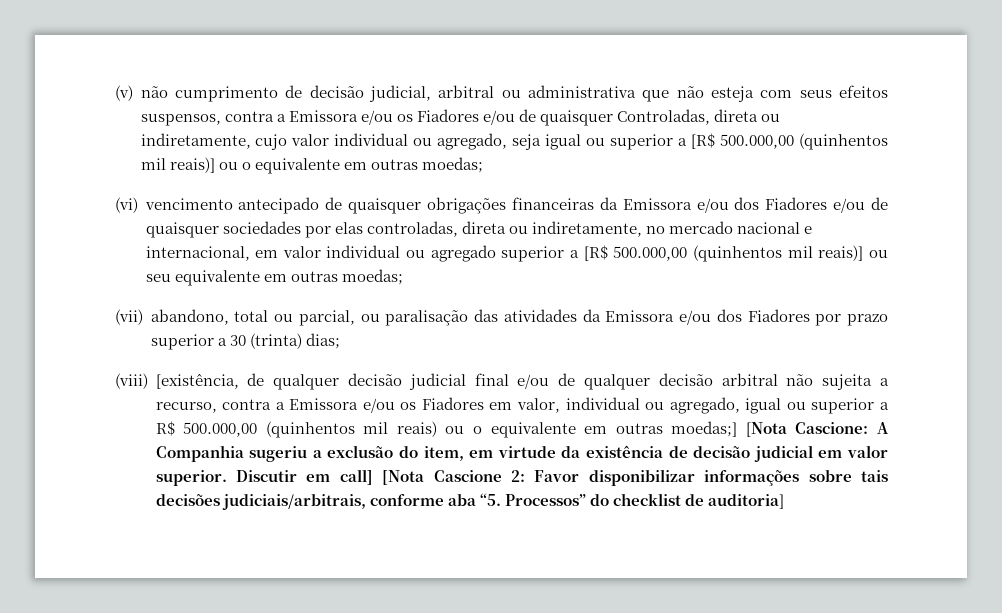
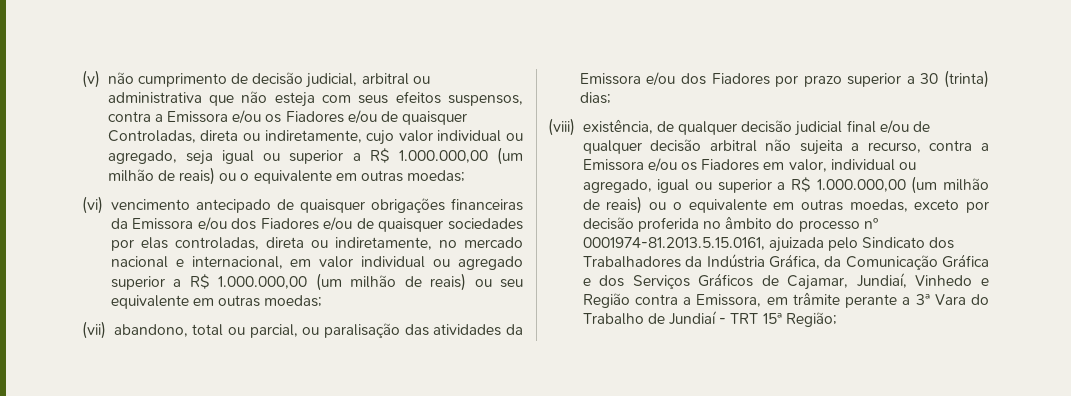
[691,133,888,150] [140,157,215,173] [R$ 500.000,00 (quinhentos mil reais)] -> [369,147,523,165] [107,167,216,185] R$ 1.000.000,00 (um milhão de reais)
[583,245,864,262] [R$ 500.000,00 (quinhentos mil reais)] -> [189,273,467,291] R$ 1.000.000,00 (um milhão de reais)
[155,374,239,389] [existência, -> [582,119,653,134] existência,
[183,421,890,438] [155,445,889,462] [155,469,889,486] [155,493,784,510] 500.000,00 (quinhentos mil reais) ou o equivalente em outras moedas;] [Nota Cascione: A Companhia sugeriu a exclusão do item, em virtude da existência de decisão judicial em valor superior. Discutir em call] [Nota Cascione 2: Favor disponibilizar informações sobre tais decisões judiciais/arbitrais, conforme aba “5. Processos” do checklist de auditoria] -> [816,176,989,194] [582,196,989,214] [582,216,878,232] [582,237,955,252] [582,254,989,270] [582,273,989,290] [582,292,990,308] [582,311,837,327] 1.000.000,00 (um milhão de reais) ou o equivalente em outras moedas, exceto por decisão proferida no âmbito do processo nº 0001974-81.2013.5.15.0161, ajuizada pelo Sindicato dos Trabalhadores da Indústria Gráfica, da Comunicação Gráfica e dos Serviços Gráficos de Cajamar, Jundiaí, Vinhedo e Região contra a Emissora, em trâmite perante a 3ª Vara do Trabalho de Jundiaí - TRT 15ª Região;

